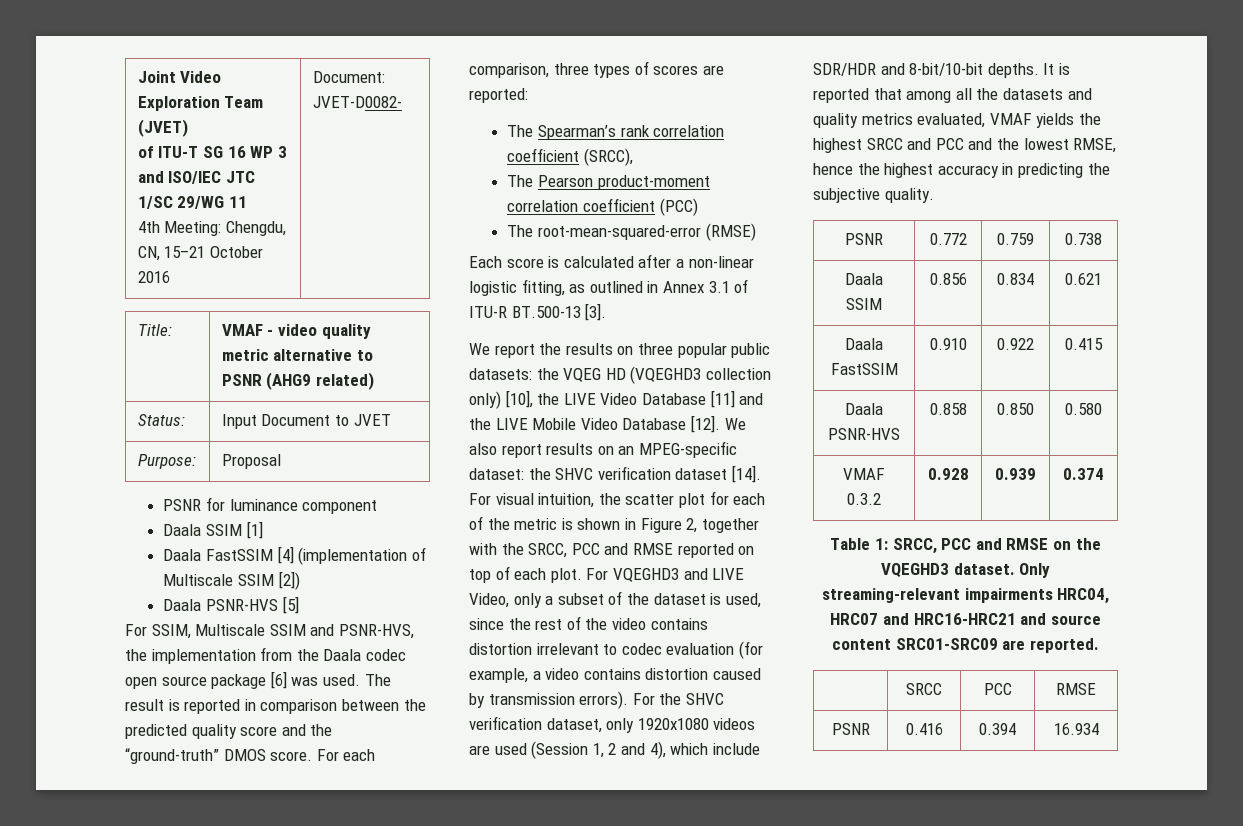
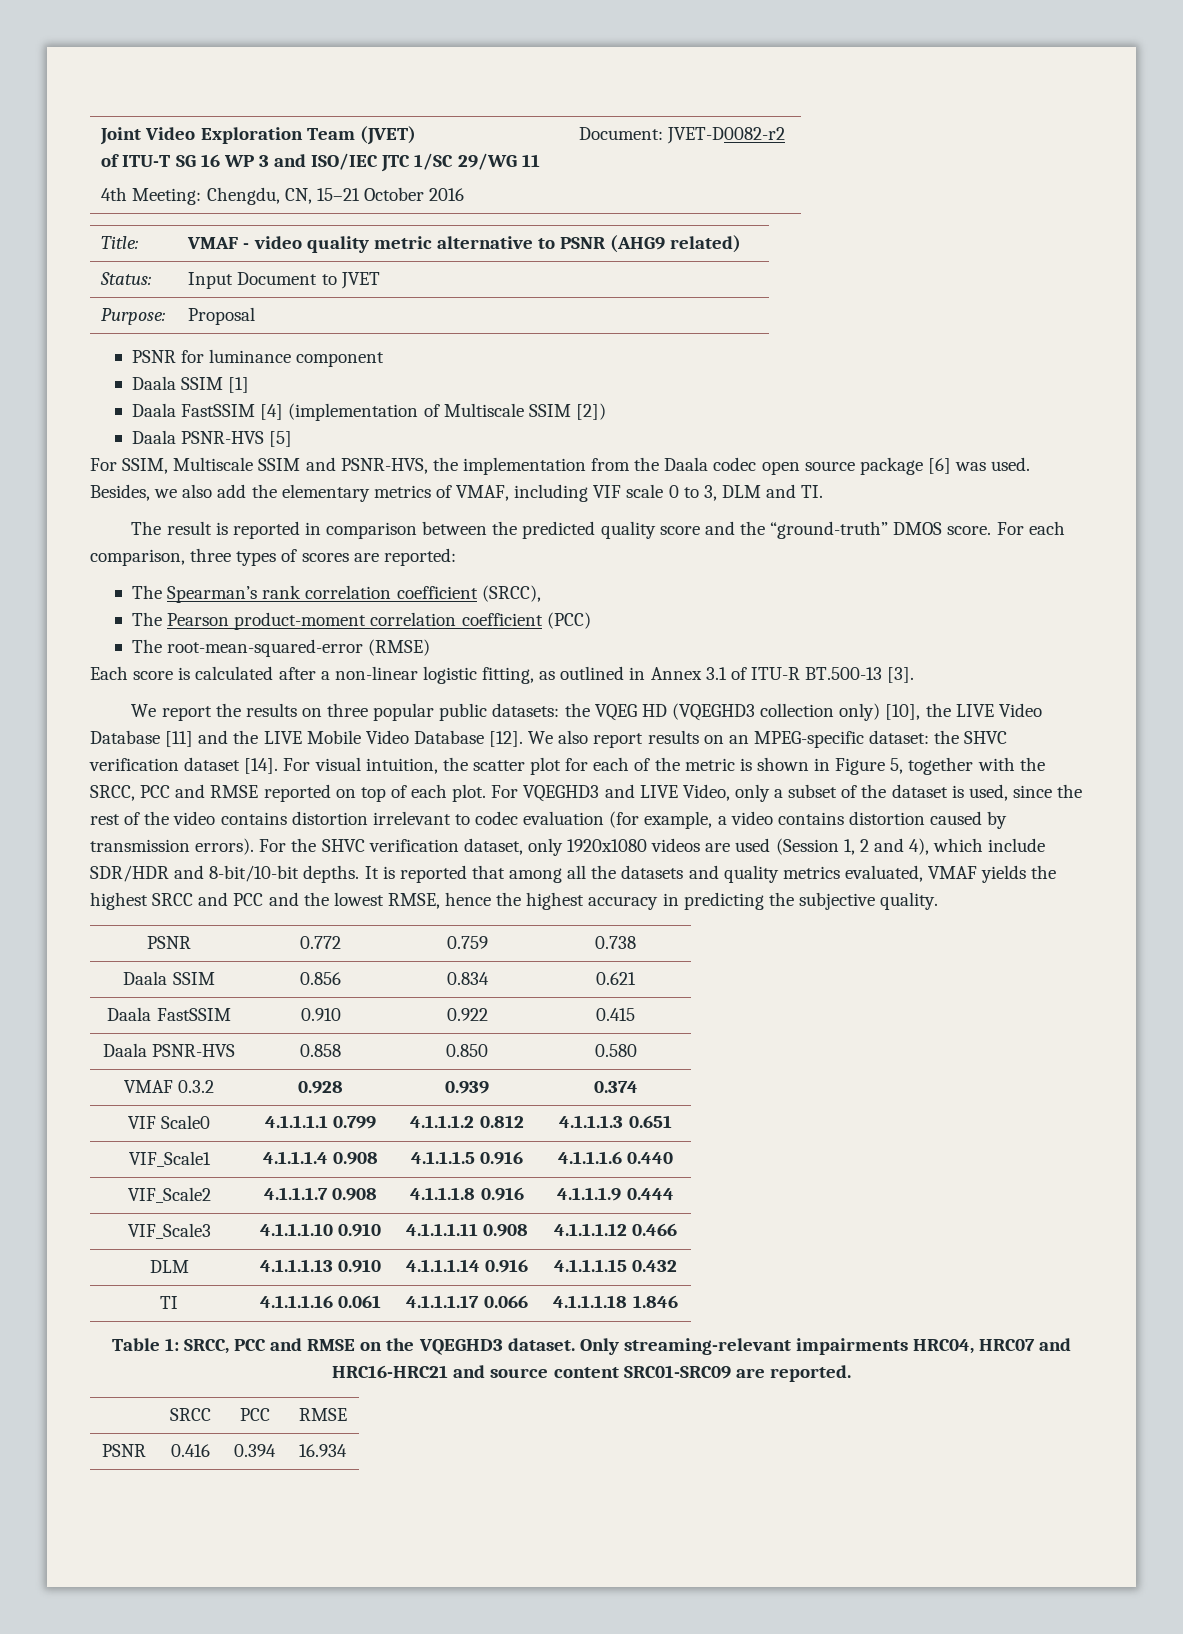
[312,96,402,108] JVET-D0082- -> [667,127,786,144] JVET-D0082-r2
(360, 680) none -> [90,484,824,502] Besides, we also add the elementary metrics of VMAF, including VIF scale 0 to 3, DLM and TI. //
[686,518,698,533] 2, -> [890,758,904,774] 5,
(1104, 474) none -> [127,1115,211,1129] [264,1115,377,1129] [410,1115,524,1128] [559,1115,672,1128] [128,1151,211,1167] [262,1151,379,1165] [410,1151,524,1165] [557,1151,674,1164] [127,1187,211,1203] [263,1187,378,1201] [410,1187,524,1201] [557,1187,674,1201] [127,1223,211,1239] [259,1223,382,1237] [405,1223,529,1237] [553,1223,678,1236] [149,1260,189,1273] [259,1259,382,1273] [405,1259,529,1273] [553,1259,678,1272] [160,1296,178,1309] [259,1295,382,1308] [406,1295,528,1308] [553,1295,678,1308] // VIF Scale0 | 4.1.1.1.1 0.799 | 4.1.1.1.2 0.812 | 4.1.1.1.3 0.651 // VIF_Scale1 | 4.1.1.1.4 0.908 | 4.1.1.1.5 0.916 | 4.1.1.1.6 0.440 // VIF_Scale2 | 4.1.1.1.7 0.908 | 4.1.1.1.8 0.916 | 4.1.1.1.9 0.444 // VIF_Scale3 | 4.1.1.1.10 0.910 | 4.1.1.1.11 0.908 | 4.1.1.1.12 0.466 // DLM | 4.1.1.1.13 0.910 | 4.1.1.1.14 0.916 | 4.1.1.1.15 0.432 // TI | 4.1.1.1.16 0.061 | 4.1.1.1.17 0.066 | 4.1.1.1.18 1.846

